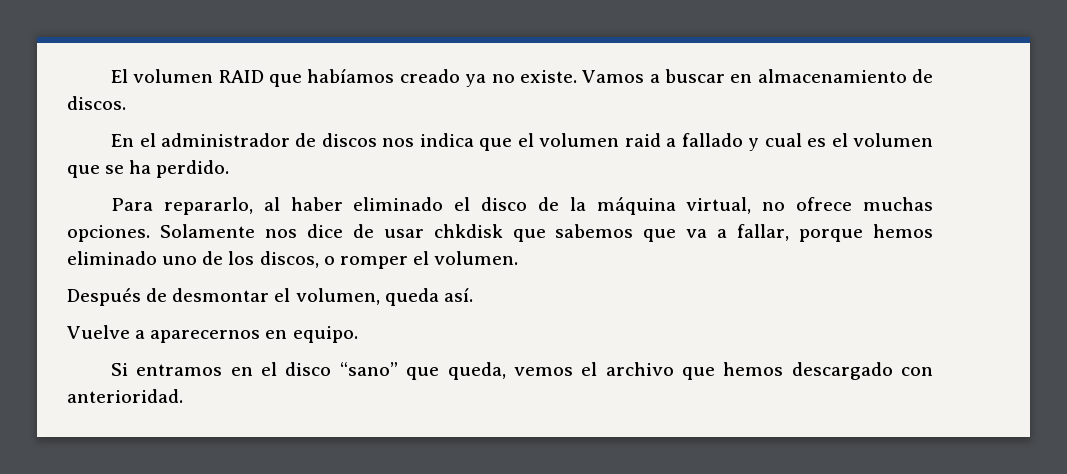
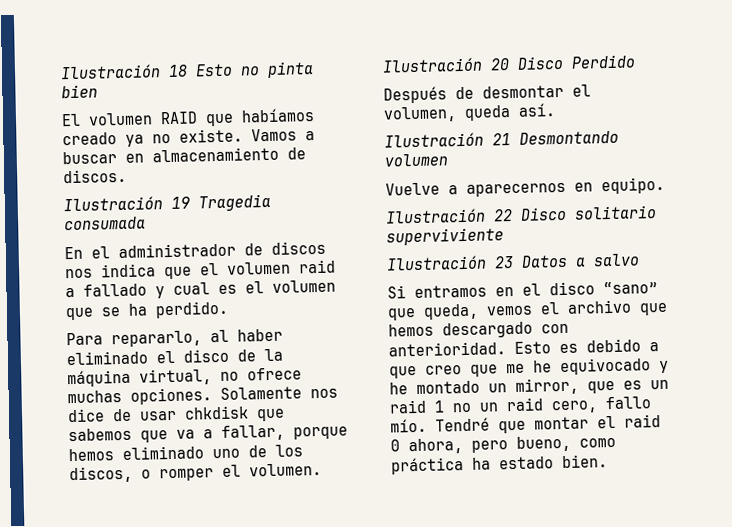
(111, 76) none -> [60,61,314,80] [61,84,98,99] Ilustración 18 Esto no pinta bien //
(126, 103) none -> [63,193,271,212] [64,216,146,231] // Ilustración 19 Tragedia consumada
(519, 258) none -> [382,54,636,73] // Ilustración 20 Disco Perdido
(473, 295) none -> [384,130,619,148] [384,153,449,167] // Ilustración 21 Desmontando volumen
(358, 334) none -> [385,205,657,224] [386,227,504,246] [386,253,640,271] // Ilustración 22 Disco solitario superviviente // Ilustración 23 Datos a salvo
(183, 396) none -> [514,338,659,354] [389,357,669,379] [389,377,669,395] [389,396,652,414] [390,414,661,434] [390,435,616,455] [390,454,608,475] Esto es debido a que creo que me he equivocado y he montado un mirror, que es un raid 1 no un raid cero, fallo mío. Tendré que montar el raid 0 ahora, pero bueno, como práctica ha estado bien.

